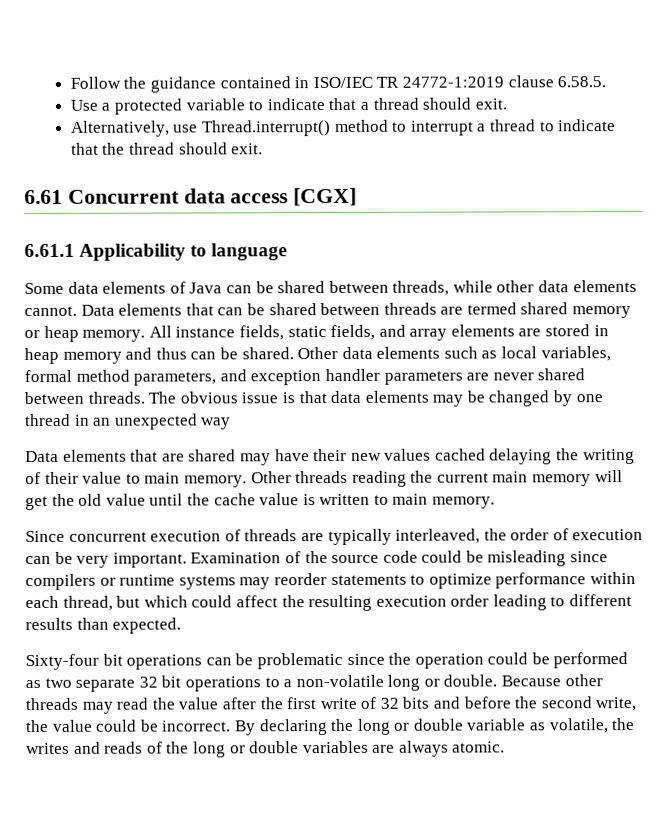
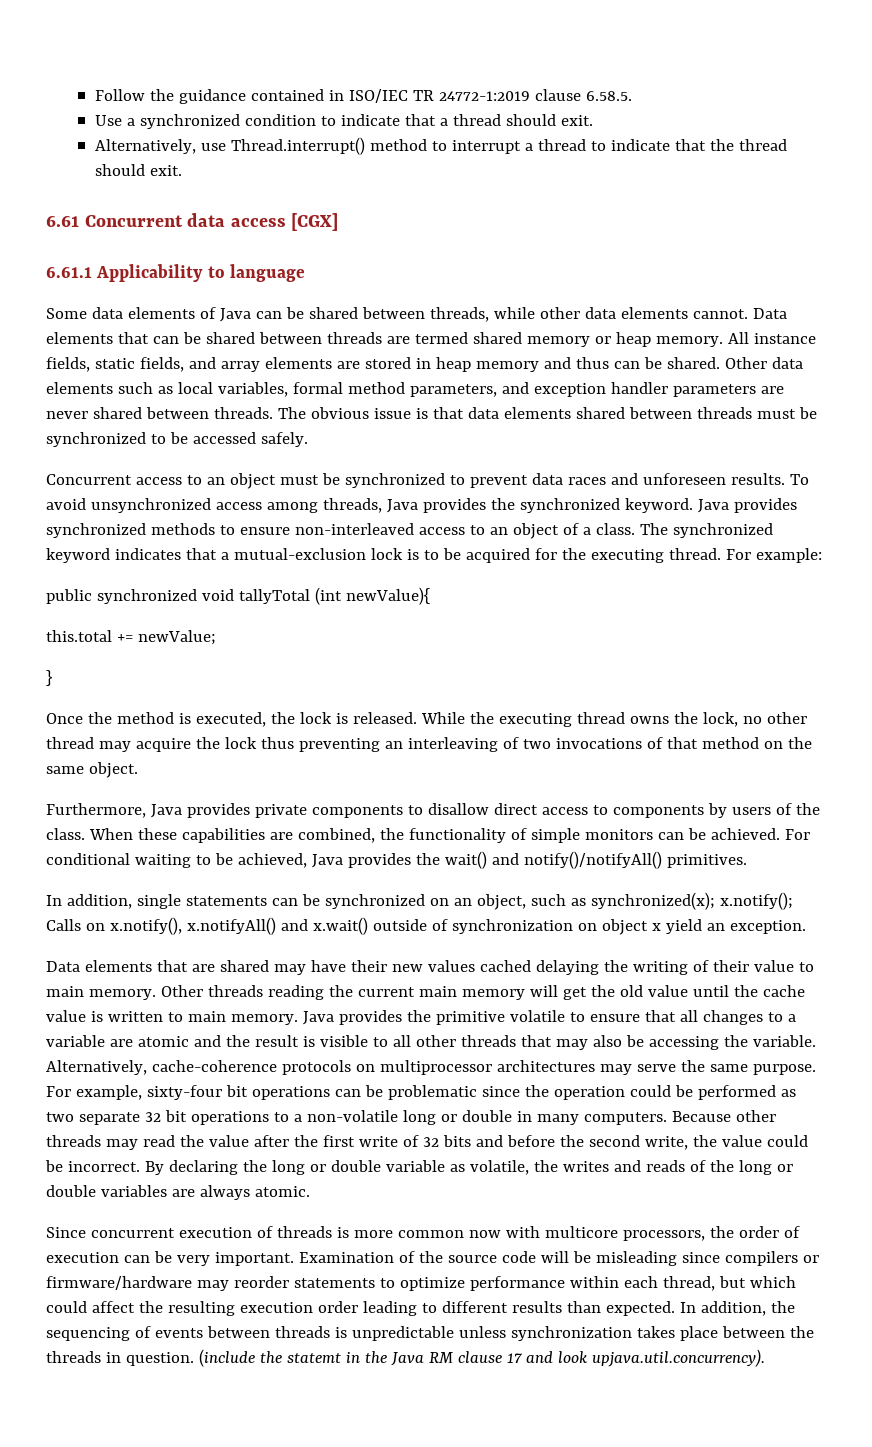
[113,98,245,115] protected variable -> [139,114,316,129] synchronized condition
[432,390,603,407] [24,413,232,430] may be changed by one thread in an unexpected way -> [575,407,817,419] [46,432,308,447] [46,473,809,489] [46,498,797,513] [46,523,773,539] [46,548,822,563] [46,587,430,605] [46,630,216,645] [46,670,52,686] [46,712,807,727] [46,737,812,752] [46,762,138,778] [46,803,820,818] [46,828,810,843] [46,851,747,869] [46,892,793,910] [46,917,806,935] shared between threads must be synchronized to be accessed safely. // Concurrent access to an object must be synchronized to prevent data races and unforeseen results. To avoid unsynchronized access among threads, Java provides the synchronized keyword. Java provides synchronized methods to ensure non-interleaved access to an object of a class. The synchronized keyword indicates that a mutual-exclusion lock is to be acquired for the executing thread. For example: // public synchronized void tallyTotal (int newValue){ // this.total += newValue; // } // Once the method is executed, the lock is released. While the executing thread owns the lock, no other thread may acquire the lock thus preventing an interleaving of two invocations of that method on the same object. // Furthermore, Java provides private components to disallow direct access to components by users of the class. When these capabilities are combined, the functionality of simple monitors can be achieved. For conditional waiting to be achieved, Java provides the wait() and notify()/notifyAll() primitives. // In addition, single statements can be synchronized on an object, such as synchronized(x); x.notify(); Calls on x.notify(), x.notifyAll() and x.wait() outside of synchronization on object x yield an exception.
[25,528,644,546] [25,550,609,568] [25,572,636,591] [25,594,633,612] [25,617,182,634] [25,653,99,671] // Since concurrent execution of threads are typically interleaved, the order of execution can be very important. Examination of the source code could be misleading since compilers or runtime systems may reorder statements to optimize performance within each thread, but which could affect the resulting execution order leading to different results than expected. // Sixty-four -> [302,1010,796,1025] [46,1035,816,1050] [46,1060,816,1075] [46,1085,222,1100] Java provides the primitive volatile to ensure that all changes to a variable are atomic and the result is visible to all other threads that may also be accessing the variable. Alternatively, cache-coherence protocols on multiprocessor architectures may serve the same purpose. For example, sixty-four
[443,674,498,687] double. -> [461,1110,667,1125] double in many computers.
(506, 747) none -> [46,1226,800,1241] [46,1251,819,1266] [46,1276,796,1291] [46,1301,795,1316] [46,1326,814,1341] [46,1349,765,1367] // Since concurrent execution of threads is more common now with multicore processors, the order of execution can be very important. Examination of the source code will be misleading since compilers or firmware/hardware may reorder statements to optimize performance within each thread, but which could affect the resulting execution order leading to different results than expected. In addition, the sequencing of events between threads is unpredictable unless synchronization takes place between the threads in question. (include the statemt in the Java RM clause 17 and look upjava.util.concurrency).

